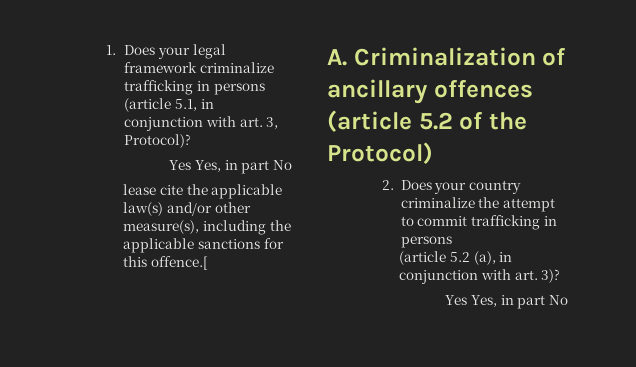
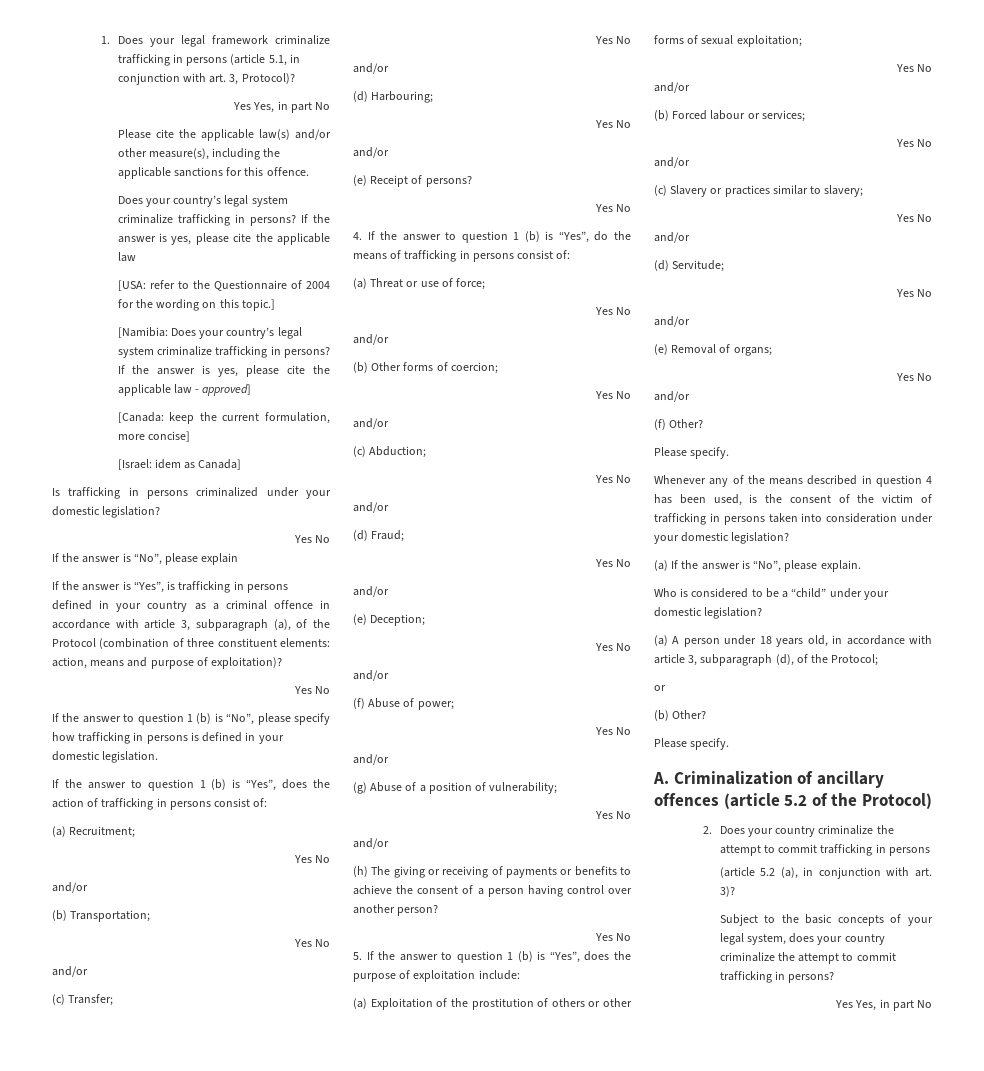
[123,184,157,195] lease -> [117,129,151,139] Please
[150,256,208,270] offence.[ -> [266,167,309,176] [117,195,288,207] [117,214,330,226] [117,233,330,245] [117,252,136,262] [117,280,330,291] [117,299,275,311] [117,327,302,339] [117,346,330,358] [117,365,331,377] [117,384,252,396] [117,412,330,424] [117,431,190,442] [117,459,242,470] [52,487,331,499] [52,506,161,518] [293,535,330,543] [52,553,239,565] [52,581,288,593] [52,600,330,612] [52,619,330,631] [52,638,330,649] [52,657,283,669] [293,686,330,694] [52,713,330,725] [52,732,284,744] [52,751,159,763] [52,779,331,791] [52,798,268,810] [52,826,136,838] [293,855,330,863] [52,882,88,893] [52,910,151,922] [293,939,330,947] [52,966,88,977] [52,994,114,1006] [594,36,631,44] [353,63,389,74] [353,91,434,103] [594,120,631,128] [353,147,389,158] [353,175,472,187] [594,204,631,212] [353,231,631,243] [353,250,571,262] [353,278,486,290] [594,307,631,315] [353,334,389,345] [353,362,498,374] [594,391,631,399] [353,418,389,429] [353,446,427,458] [594,475,631,483] [353,502,389,513] [353,530,405,542] [594,559,631,567] [353,586,389,597] [353,614,426,626] [594,643,631,651] [353,670,389,681] [353,698,454,710] [594,727,631,735] [353,754,389,765] [353,782,558,794] [594,811,631,819] [353,838,389,849] [353,866,631,878] [353,885,632,897] [353,904,439,916] [594,933,631,941] [353,951,632,963] [353,970,520,982] [353,998,632,1010] [654,35,802,47] [895,64,932,72] [654,82,690,93] [654,110,805,122] [895,139,932,147] [654,157,690,168] [654,185,864,197] [895,214,932,222] [654,232,690,243] [654,260,725,272] [895,289,932,297] [654,316,690,327] [654,344,772,356] [895,373,932,381] [654,391,690,402] [654,419,704,430] [654,447,730,459] [654,475,932,487] [654,494,932,506] [654,513,933,525] [654,532,790,544] [654,560,861,572] [654,588,889,600] [654,607,763,619] [654,635,932,647] [654,654,879,666] [654,685,666,691] [654,710,707,721] [654,738,730,750] offence. // Does your country’s legal system criminalize trafficking in persons? If the answer is yes, please cite the applicable law // [USA: refer to the Questionnaire of 2004 for the wording on this topic.] // [Namibia: Does your country’s legal system criminalize trafficking in persons? If the answer is yes, please cite the applicable law - approved] // [Canada: keep the current formulation, more concise] // [Israel: idem as Canada] // Is trafficking in persons criminalized under your domestic legislation? // Yes No // If the answer is “No”, please explain // If the answer is “Yes”, is trafficking in persons defined in your country as a criminal offence in accordance with article 3, subparagraph (a), of the Protocol (combination of three constituent elements: action, means and purpose of exploitation)? // Yes No // If the answer to question 1 (b) is “No”, please specify how trafficking in persons is defined in your domestic legislation. // If the answer to question 1 (b) is “Yes”, does the action of trafficking in persons consist of: // (a) Recruitment; // Yes No // and/or // (b) Transportation; // Yes No // and/or // (c) Transfer; // Yes No // and/or // (d) Harbouring; // Yes No // and/or // (e) Receipt of persons? // Yes No // 4. If the answer to question 1 (b) is “Yes”, do the means of trafficking in persons consist of: // (a) Threat or use of force; // Yes No // and/or // (b) Other forms of coercion; // Yes No // and/or // (c) Abduction; // Yes No // and/or // (d) Fraud; // Yes No // and/or // (e) Deception; // Yes No // and/or // (f) Abuse of power; // Yes No // and/or // (g) Abuse of a position of vulnerability; // Yes No // and/or // (h) The giving or receiving of payments or benefits to achieve the consent of a person having control over another person? // Yes No // 5. If the answer to question 1 (b) is “Yes”, does the purpose of exploitation include: // (a) Exploitation of the prostitution of others or other forms of sexual exploitation; // Yes No // and/or // (b) Forced labour or services; // Yes No // and/or // (c) Slavery or practices similar to slavery; // Yes No // and/or // (d) Servitude; // Yes No // and/or // (e) Removal of organs; // Yes No // and/or // (f) Other? // Please specify. // Whenever any of the means described in question 4 has been used, is the consent of the victim of trafficking in persons taken into consideration under your domestic legislation? // (a) If the answer is “No”, please explain. // Who is considered to be a “child” under your domestic legislation? // (a) A person under 18 years old, in accordance with article 3, subparagraph (d), of the Protocol; // or // (b) Other? // Please specify.
(561, 276) none -> [719,914,933,926] [719,933,885,945] [719,952,896,964] [719,971,835,983] // Subject to the basic concepts of your legal system, does your country criminalize the attempt to commit trafficking in persons?

